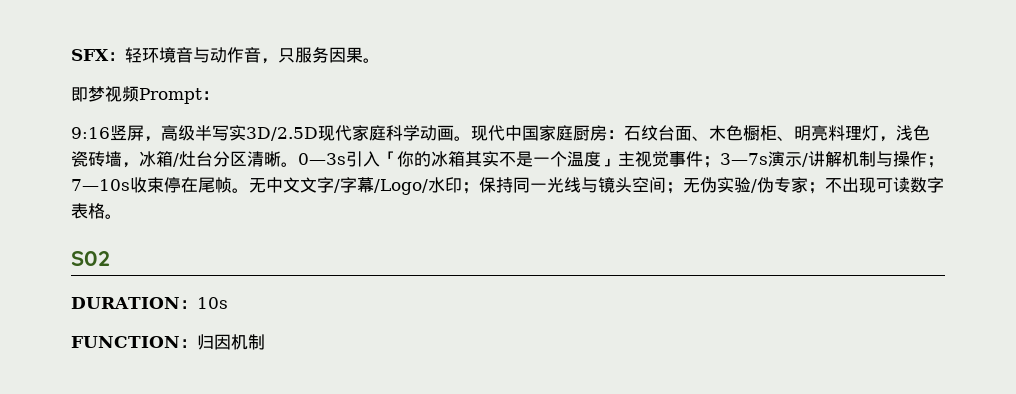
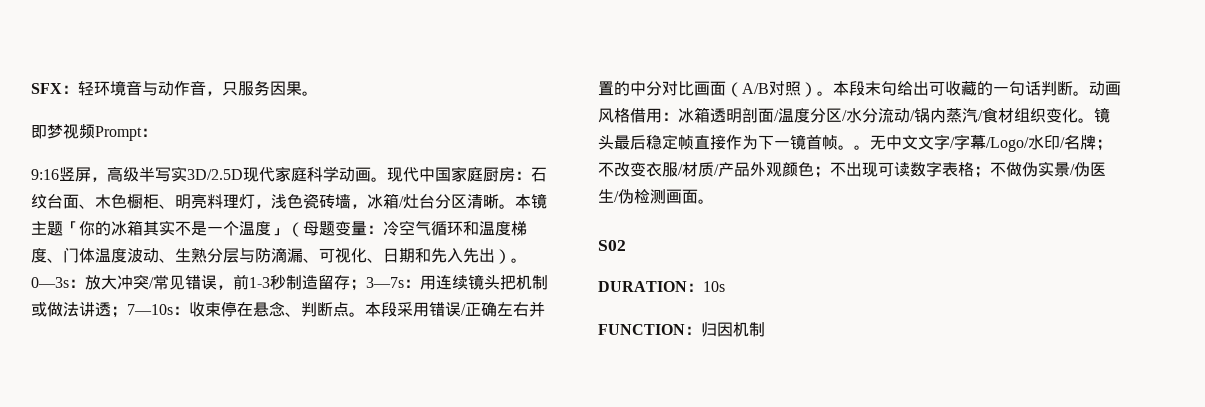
[298,151,380,167] 0—3s引入 -> [515,193,547,209] [31,221,63,236] 本镜主题
[618,151,944,168] [71,177,232,193] 主视觉事件；3—7s演示/讲解机制与操作；7—10s收束停在尾帧 -> [287,220,527,237] [31,247,527,264] [31,274,548,291] [31,301,545,318] [598,80,1121,97] [598,107,1110,123] [598,134,854,150] （母题变量：冷空气循环和温度梯度、门体温度波动、生熟分层与防滴漏、可视化、日期和先入先出）。0—3s：放大冲突/常见错误，前1-3秒制造留存；3—7s：用连续镜头把机制或做法讲透；7—10s：收束停在悬念、判断点。本段采用错误/正确左右并置的中分对比画面（A/B对照）。本段末句给出可收藏的一句话判断。动画风格借用：冰箱透明剖面/温度分区/水分流动/锅内蒸汽/食材组织变化。镜头最后稳定帧直接作为下一镜首帧。
[462,177,808,194] ；保持同一光线与镜头空间；无伪实验/伪专家 -> [1060,135,1112,151] [598,162,814,177] /名牌；不改变衣服/材质/产品外观颜色
(105, 211) none -> [974,161,1106,178] [598,189,698,204] ；不做伪实景/伪医生/伪检测画面

